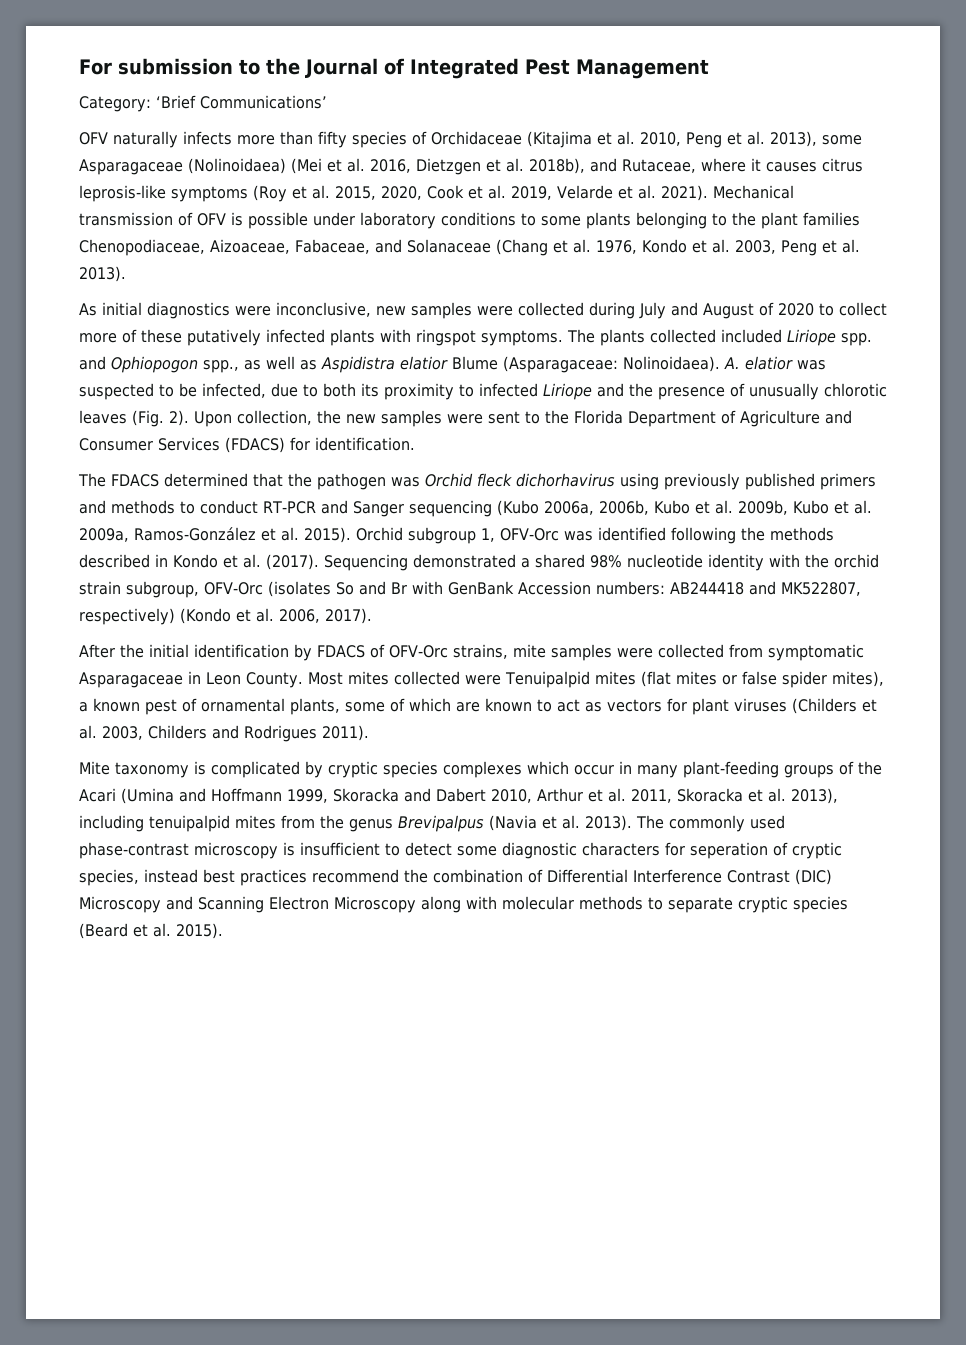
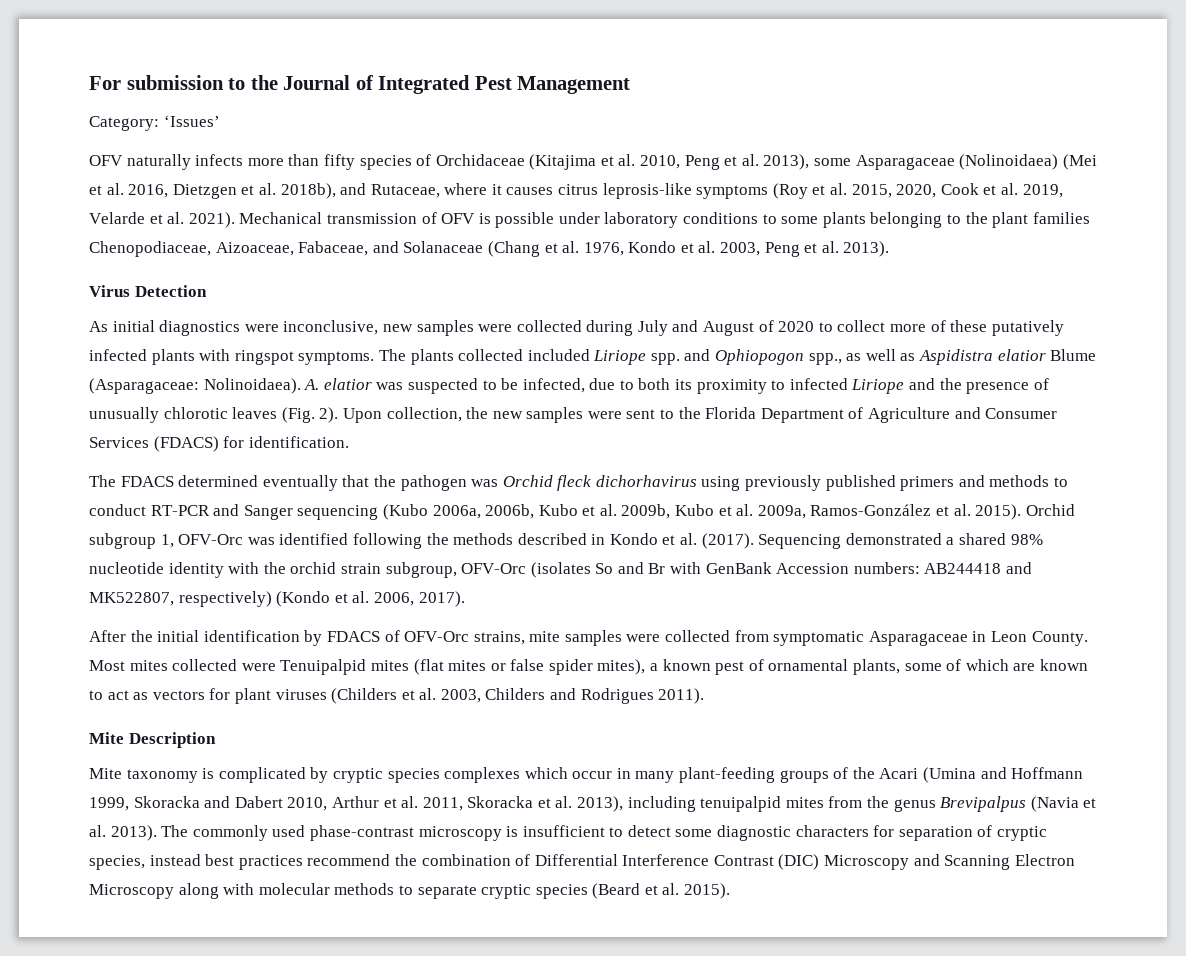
[155,95,327,109] ‘Brief Communications’ -> [163,115,220,127] ‘Issues’
(126, 274) none -> [89,285,207,297] // Virus Detection
(248, 480) none -> [262,475,338,491] eventually
(369, 733) none -> [89,732,216,748] // Mite Description
[690,842,768,859] seperation -> [898,826,973,841] separation

